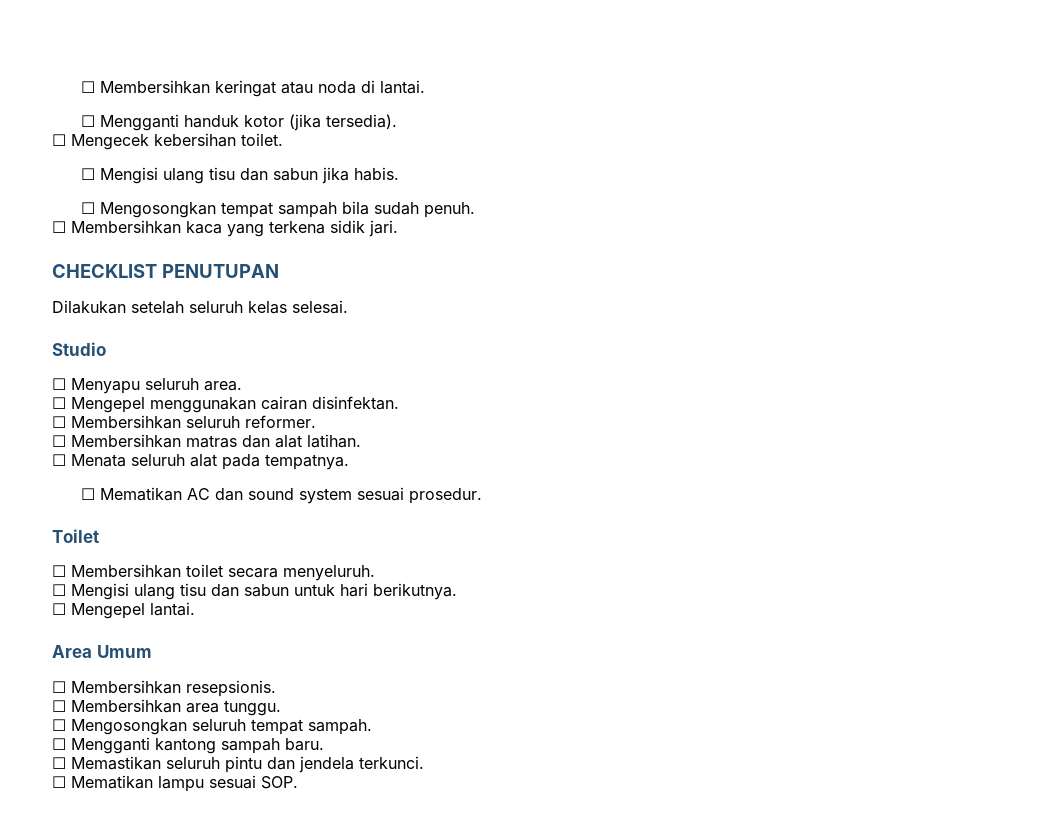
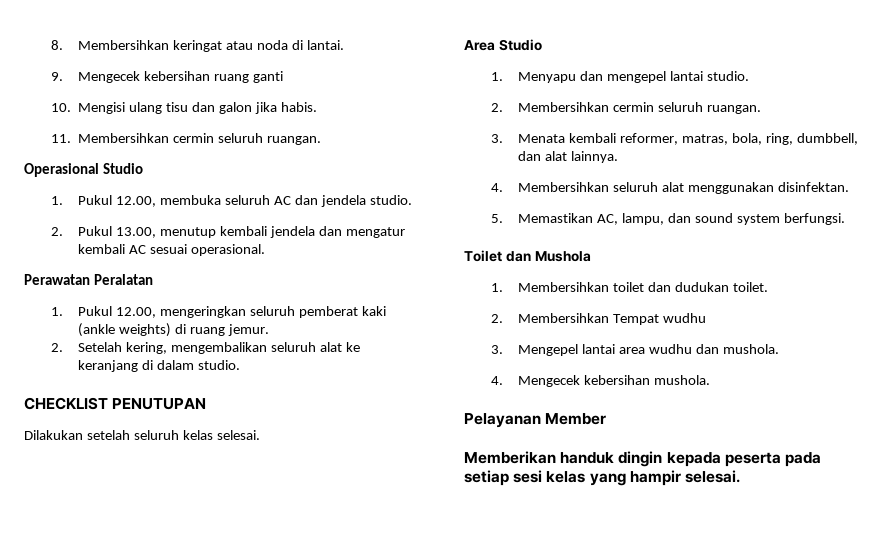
[80,81,95,93] ☐ -> [51,40,64,50] 8.
[80,114,397,131] [52,133,283,150] [80,167,318,184] ☐ Mengganti handuk kotor (jika tersedia). // ☐ Mengecek kebersihan toilet. // ☐ Mengisi ulang tisu dan sabun -> [51,71,283,83] [51,102,253,114] 9. Mengecek kebersihan ruang ganti // 10. Mengisi ulang tisu dan galon
[80,201,475,218] [52,220,398,237] ☐ Mengosongkan tempat sampah bila sudah penuh. // ☐ Membersihkan kaca yang terkena sidik jari. -> [51,133,322,145] [24,163,143,177] [51,195,412,207] [51,226,405,238] [78,244,265,256] [24,274,153,285] [51,306,386,318] [78,323,269,337] [51,342,360,354] [78,360,240,372] 11. Membersihkan cermin seluruh ruangan. // Operasional Studio // 1. Pukul 12.00, membuka seluruh AC dan jendela studio. // 2. Pukul 13.00, menutup kembali jendela dan mengatur kembali AC sesuai operasional. // Perawatan Peralatan // 1. Pukul 12.00, mengeringkan seluruh pemberat kaki (ankle weights) di ruang jemur. // 2. Setelah kering, mengembalikan seluruh alat ke keranjang di dalam studio.
[52,342,106,356] [52,378,242,394] [52,396,399,413] [52,415,316,429] [52,434,361,448] [52,454,349,470] [80,487,210,501] Studio // ☐ Menyapu seluruh area. // ☐ Mengepel menggunakan cairan disinfektan. // ☐ Membersihkan seluruh reformer. // ☐ Membersihkan matras dan alat latihan. // ☐ Menata seluruh alat pada tempatnya. // ☐ Mematikan AC -> [464,39,542,51] [491,71,749,83] [491,102,761,114] [491,133,858,145] [518,151,619,163] [491,182,849,194] [491,213,665,225] Area Studio // 1. Menyapu dan mengepel lantai studio. // 2. Membersihkan cermin seluruh ruangan. // 3. Menata kembali reformer, matras, bola, ring, dumbbell, dan alat lainnya. // 4. Membersihkan seluruh alat menggunakan disinfektan. // 5. Memastikan AC, lampu,
[356,487,482,504] sesuai prosedur. -> [783,213,845,225] berfungsi.
[52,564,375,581] [52,583,457,600] [52,602,195,619] [52,645,152,658] [52,680,276,697] [52,699,281,716] [52,719,372,735] [52,737,324,754] [52,756,424,773] [52,775,298,792] // ☐ Membersihkan toilet secara menyeluruh. // ☐ Mengisi ulang tisu dan sabun untuk hari berikutnya. // ☐ Mengepel lantai. // Area Umum // ☐ Membersihkan resepsionis. // ☐ Membersihkan area tunggu. // ☐ Mengosongkan seluruh tempat sampah. // ☐ Mengganti kantong sampah baru. // ☐ Memastikan seluruh pintu dan jendela terkunci. // ☐ Mematikan lampu sesuai SOP. -> [505,251,591,262] [491,282,768,292] [491,313,707,325] [491,344,779,356] [491,375,711,387] [464,413,607,428] [464,451,821,467] [464,470,740,486] dan Mushola // 1. Membersihkan toilet dan dudukan toilet. // 2. Membersihkan Tempat wudhu // 3. Mengepel lantai area wudhu dan mushola. // 4. Mengecek kebersihan mushola. // Pelayanan Member // Memberikan handuk dingin kepada peserta pada setiap sesi kelas yang hampir selesai.

